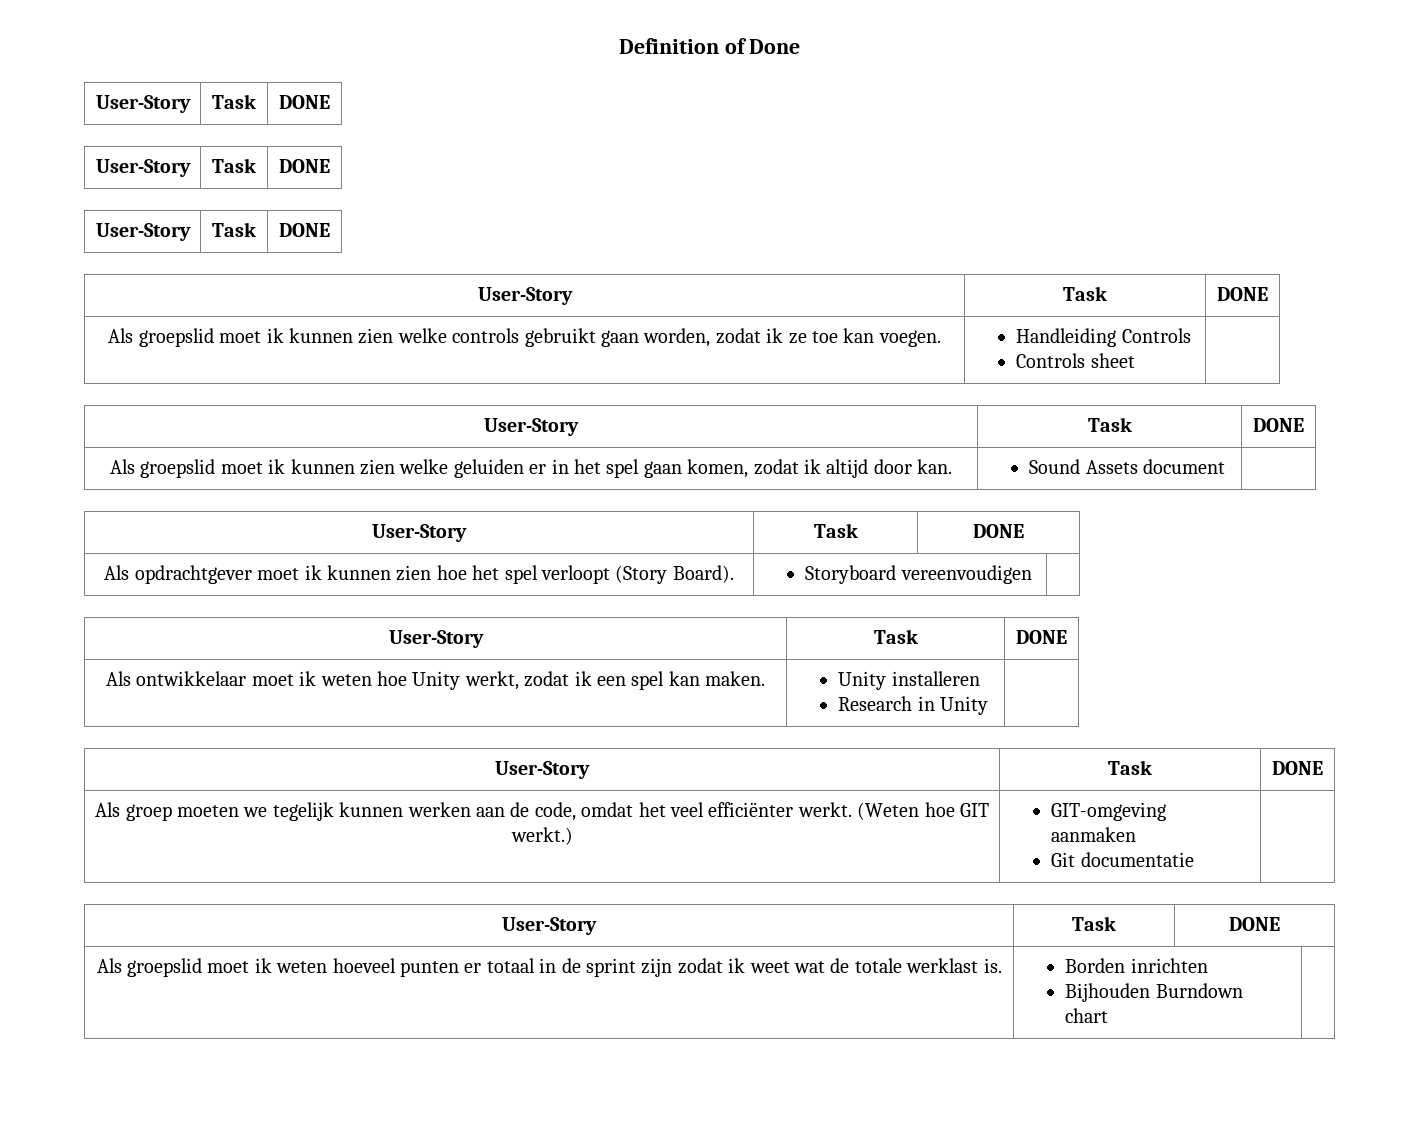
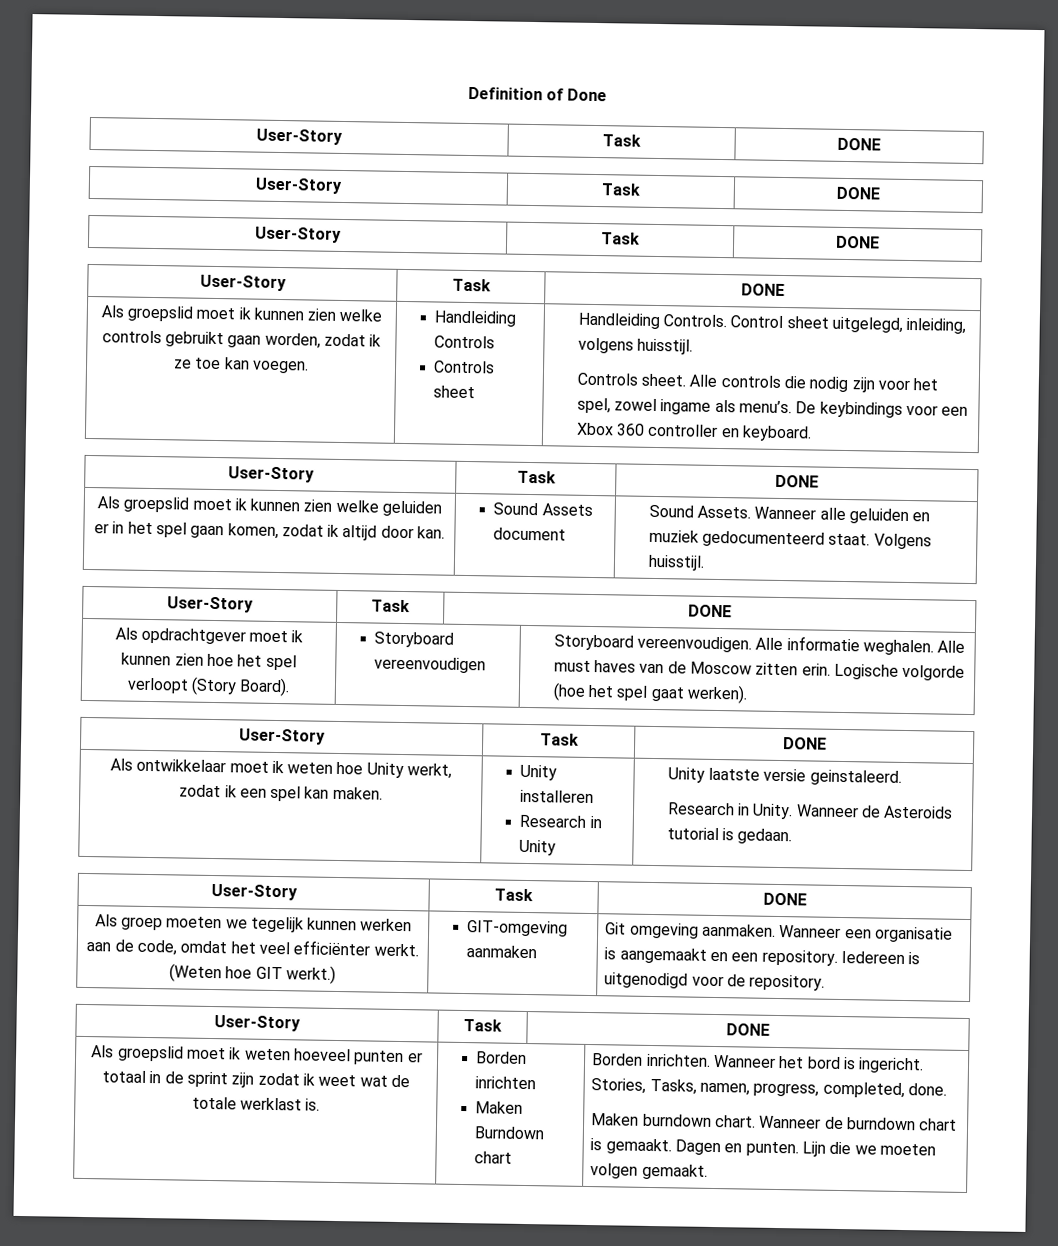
(1135, 360) none -> [577,312,967,334] [577,337,694,355] [576,372,939,393] [576,397,969,418] [575,422,813,442] Handleiding Controls. Control sheet uitgelegd, inleiding, volgens huisstijl. // Controls sheet. Alle controls die nodig zijn voor het spel, zowel ingame als menu’s. De keybindings voor een Xbox 360 controller en keyboard.
(1226, 466) none -> [648,504,931,525] [648,529,932,550] [647,554,705,571] Sound Assets. Wanneer alle geluiden en muziek gedocumenteerd staat. Volgens huisstijl.
(1032, 574) none -> [553,634,966,656] [553,660,966,681] [552,682,749,704] Storyboard vereenvoudigen. Alle informatie weghalen. Alle must haves van de Moscow zitten erin. Logische volgorde (hoe het spel gaat werken).
(989, 705) none -> [667,767,902,786] [666,802,954,820] [666,827,793,845] Unity laatste versie geinstaleerd. // Research in Unity. Wanneer de Asteroids tutorial is gedaan.
[1051,852,1194,867] // Git documentatie | -> [605,922,953,943] [604,947,921,966] [604,972,826,991] | Git omgeving aanmaken. Wanneer een organisatie is aangemaakt en een repository. Iedereen is uitgenodigd voor de repository.
[1065,983,1151,1002] Bijhouden -> [475,1101,524,1114] Maken
(1109, 1015) none -> [591,1053,925,1074] [591,1078,947,1099] [591,1113,958,1131] [590,1138,936,1157] [590,1163,708,1180] Borden inrichten. Wanneer het bord is ingericht. Stories, Tasks, namen, progress, completed, done. // Maken burndown chart. Wanneer de burndown chart is gemaakt. Dagen en punten. Lijn die we moeten volgen gemaakt.

